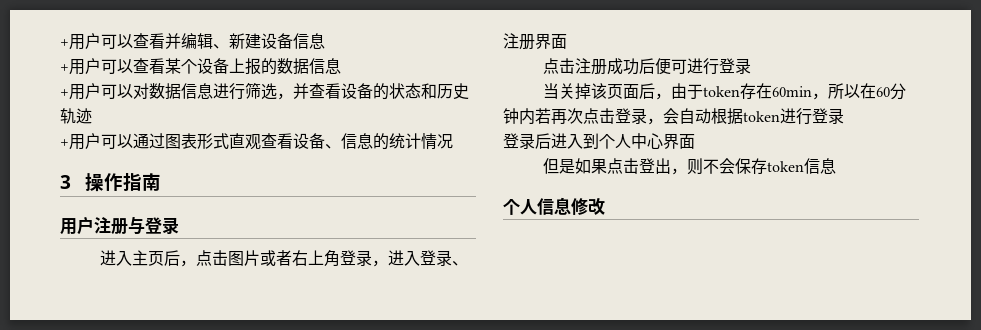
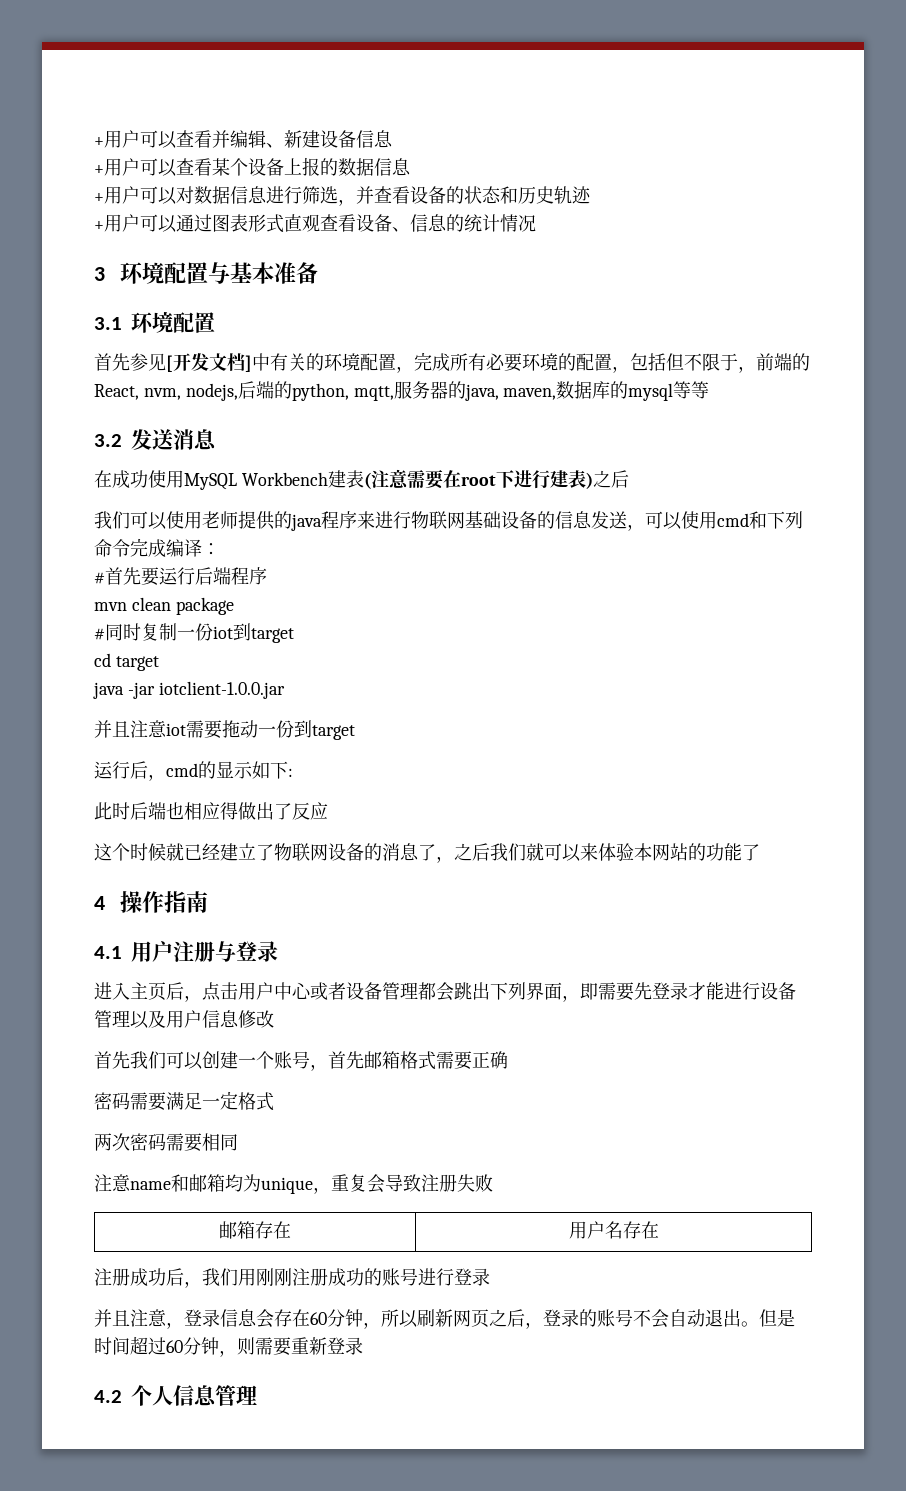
(71, 182) none -> [119,262,318,284] [94,312,215,333] [94,352,810,373] [94,381,710,401] [94,429,217,450] [94,469,629,490] [94,511,803,531] [94,538,220,557] [94,567,267,586] [94,597,234,615] [94,623,294,643] [94,653,159,671] [93,681,285,699] [94,720,355,740] [94,761,293,781] [94,802,328,820] [94,843,760,863] [94,896,105,910] 环境配置与基本准备 // 3.1环境配置 // 首先参见[开发文档]中有关的环境配置，完成所有必要环境的配置，包括但不限于，前端的React, nvm, nodejs,后端的python, mqtt,服务器的java, maven,数据库的mysql等等 // 3.2发送消息 // 在成功使用MySQL Workbench建表(注意需要在root下进行建表)之后 // 我们可以使用老师提供的java程序来进行物联网基础设备的信息发送，可以使用cmd和下列命令完成编译： // #首先要运行后端程序 // mvn clean package // #同时复制一份iot到target // cd target // java -jar iotclient-1.0.0.jar // 并且注意iot需要拖动一份到target // 运行后，cmd的显示如下: // 此时后端也相应得做出了反应 // 这个时候就已经建立了物联网设备的消息了，之后我们就可以来体验本网站的功能了 // 4
(162, 182) none -> [94,946,122,959] 4.1
[228,250,469,267] [503,33,567,50] [543,58,752,75] [543,83,907,100] [503,108,844,125] [503,133,695,149] [543,158,837,175] 图片或者右上角登录，进入登录、注册界面 // 点击注册成功后便可进行登录 // 当关掉该页面后，由于token存在60min，所以在60分钟内若再次点击登录，会自动根据token进行登录 // 登录后进入到个人中心界面 // 但是如果点击登出，则不会保存token信息 // -> [238,982,796,1002] [94,1010,274,1029] [94,1051,508,1071] [94,1091,274,1111] [94,1133,238,1152] [94,1174,493,1194] [219,1221,291,1239] [568,1221,659,1239] [94,1268,490,1288] [94,1309,795,1329] [94,1336,363,1357] [94,1390,122,1403] 用户中心或者设备管理都会跳出下列界面，即需要先登录才能进行设备管理以及用户信息修改 // 首先我们可以创建一个账号，首先邮箱格式需要正确 // 密码需要满足一定格式 // 两次密码需要相同 // 注意name和邮箱均为unique，重复会导致注册失败 // 邮箱存在 | 用户名存在 // 注册成功后，我们用刚刚注册成功的账号进行登录 // 并且注意，登录信息会存在60分钟，所以刷新网页之后，登录的账号不会自动退出。但是时间超过60分钟，则需要重新登录 // 4.2
[571,197,605,215] 修改 -> [215,1385,257,1406] 管理

